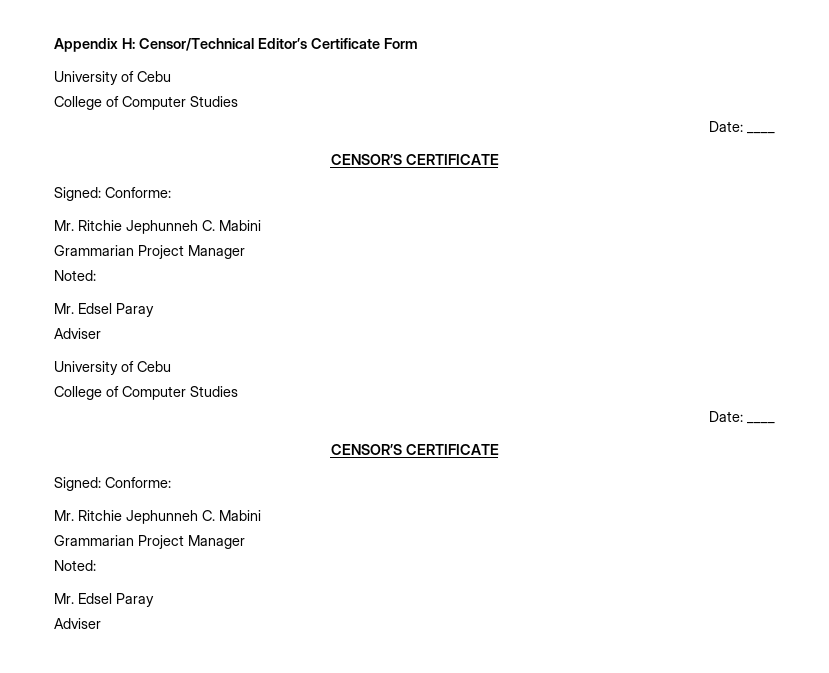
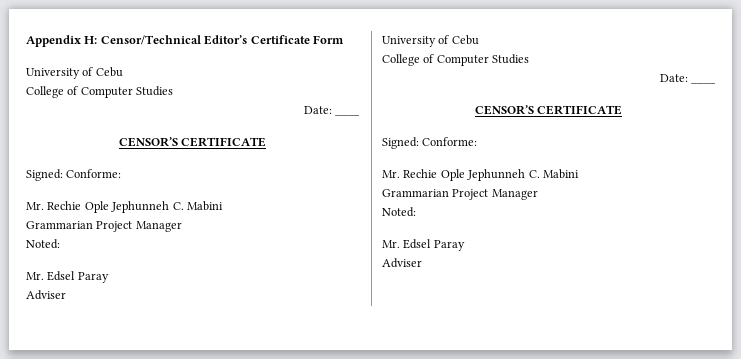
[78,220,122,231] Ritchie -> [47,201,109,213] Rechie Ople
[78,510,122,521] Ritchie -> [403,169,465,181] Rechie Ople

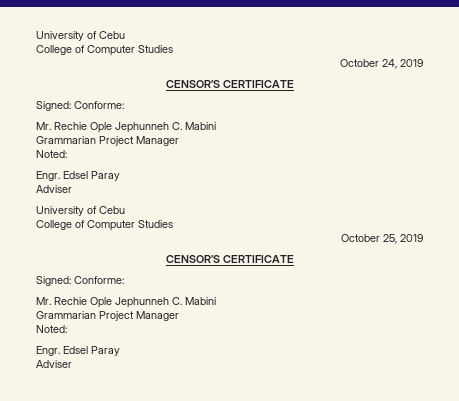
[26,35,344,47] [26,67,123,79] [26,86,174,98] [303,106,332,114] [335,114,360,116] Appendix H: Censor/Technical Editor’s Certificate Form // University of Cebu // College of Computer Studies // Date: ____ -> [36,31,125,41] [36,45,173,56] [340,59,423,69] University of Cebu // College of Computer Studies // October 24, 2019
[26,272,44,280] Mr. -> [36,171,60,181] Engr.
[659,74,688,82] [691,82,716,84] Date: ____ -> [341,234,423,244] October 25, 2019
[382,240,400,248] Mr. -> [36,346,60,356] Engr.

